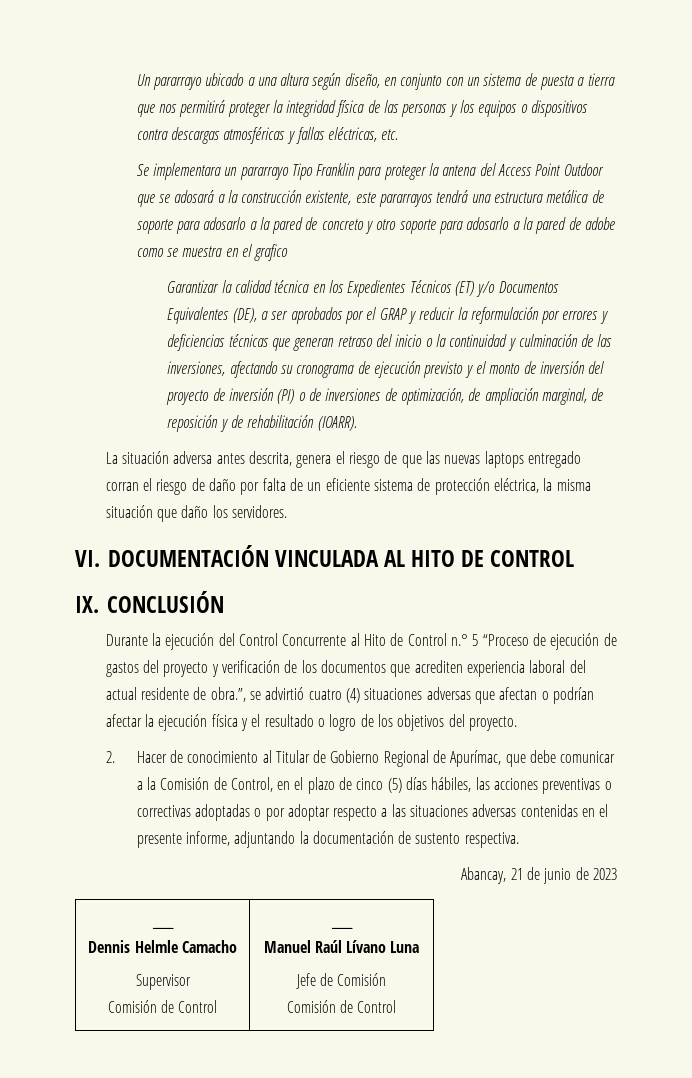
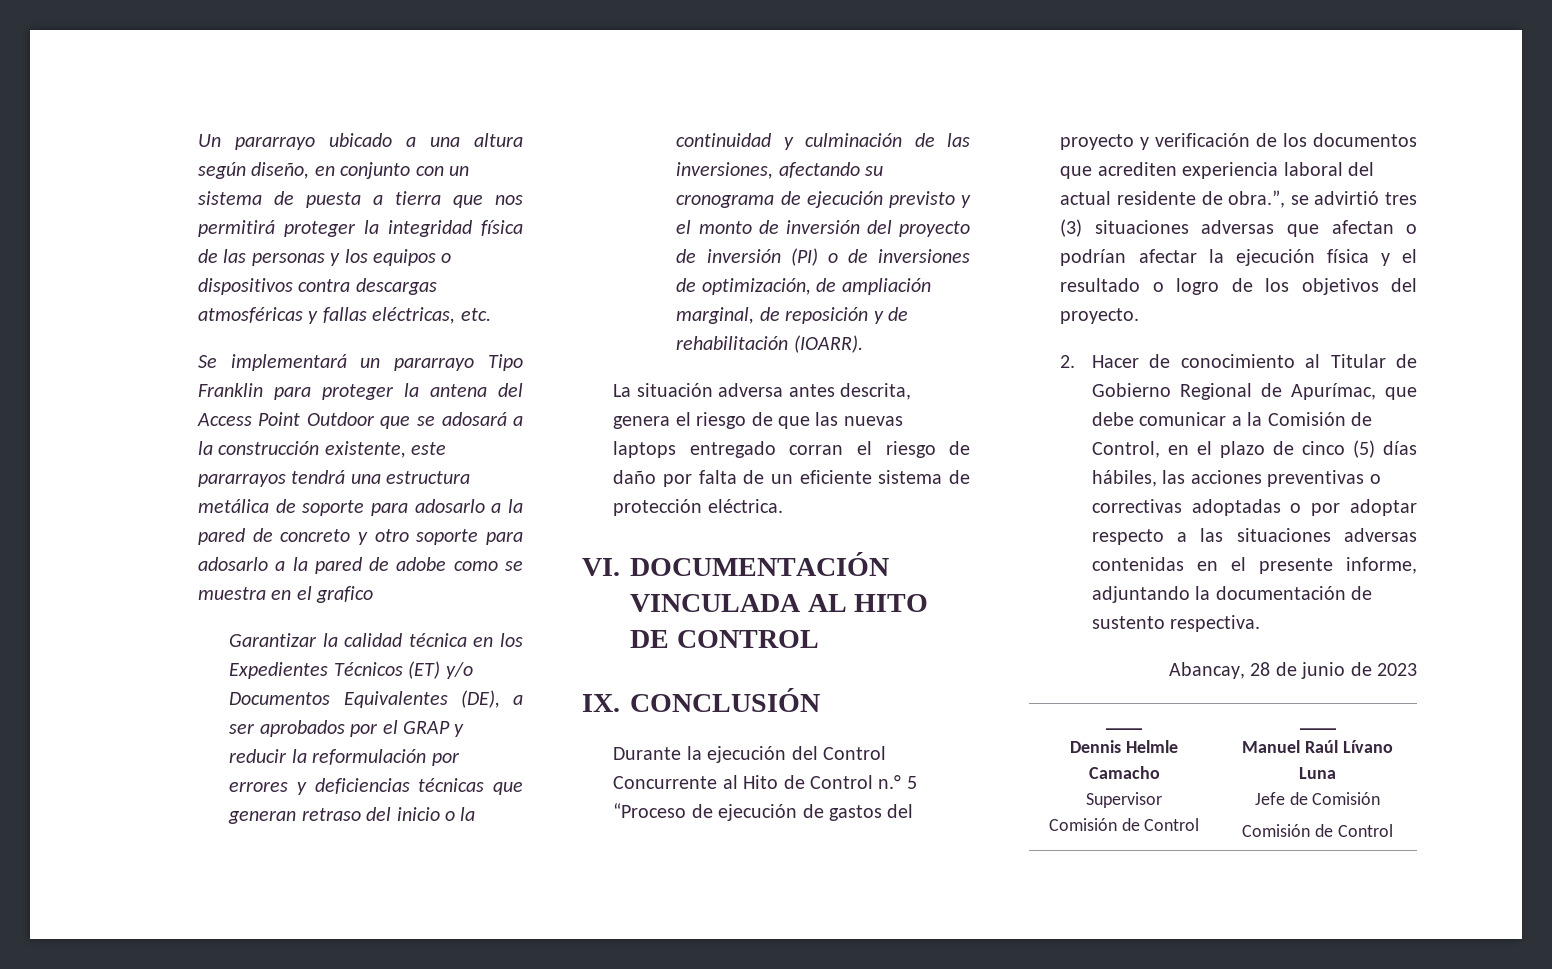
[152,163,221,180] implementara -> [230,354,347,371] implementará
[493,478,591,493] [105,505,288,522] eléctrica, la misma situación que daño los servidores. -> [707,499,783,513] eléctrica.
[308,688,361,703] cuatro (4) -> [1385,192,1417,205] [1060,219,1083,237] tres (3)
[510,868,523,880] 21 -> [1250,662,1271,676] 28

